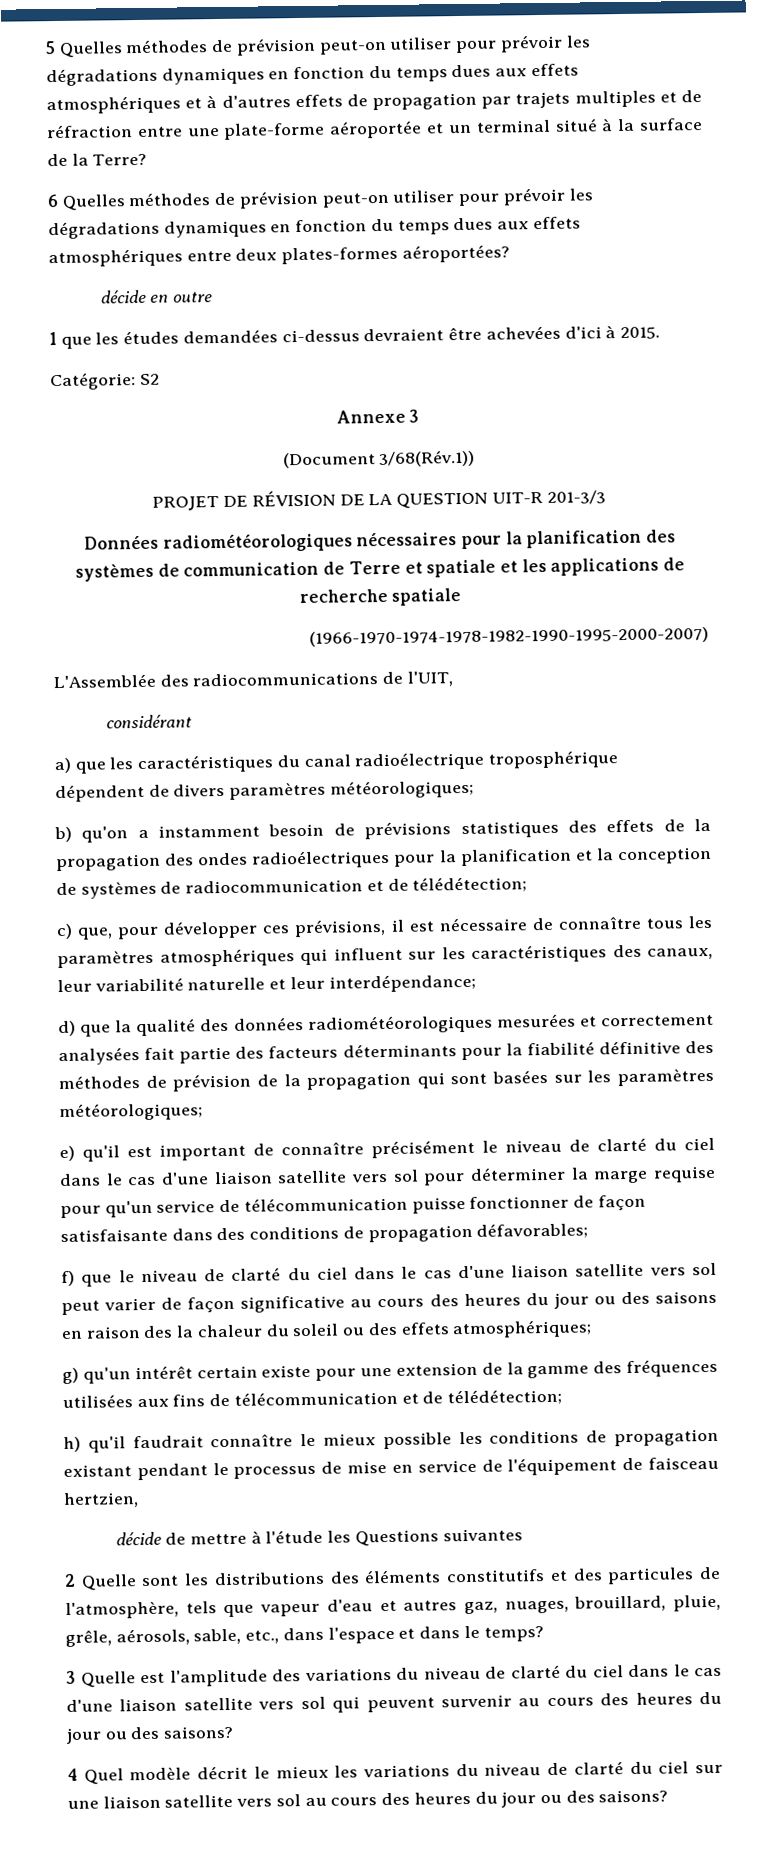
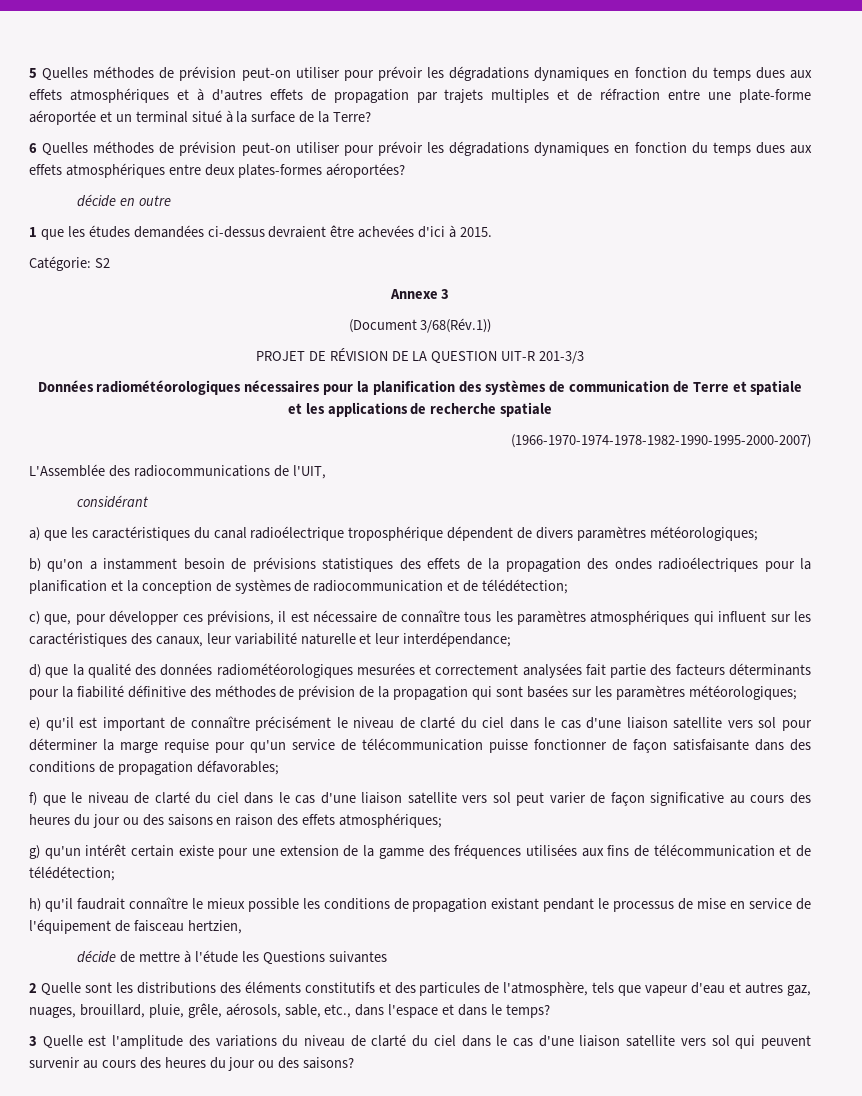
[176,1322,397,1338] la chaleur du soleil ou des -> (299, 820) none
[67,1761,723,1785] [67,1789,669,1809] // 4 Quel modèle décrit le mieux les variations du niveau de clarté du ciel sur une liaison satellite vers sol au cours des heures du jour ou des saisons? -> (355, 1063) none

